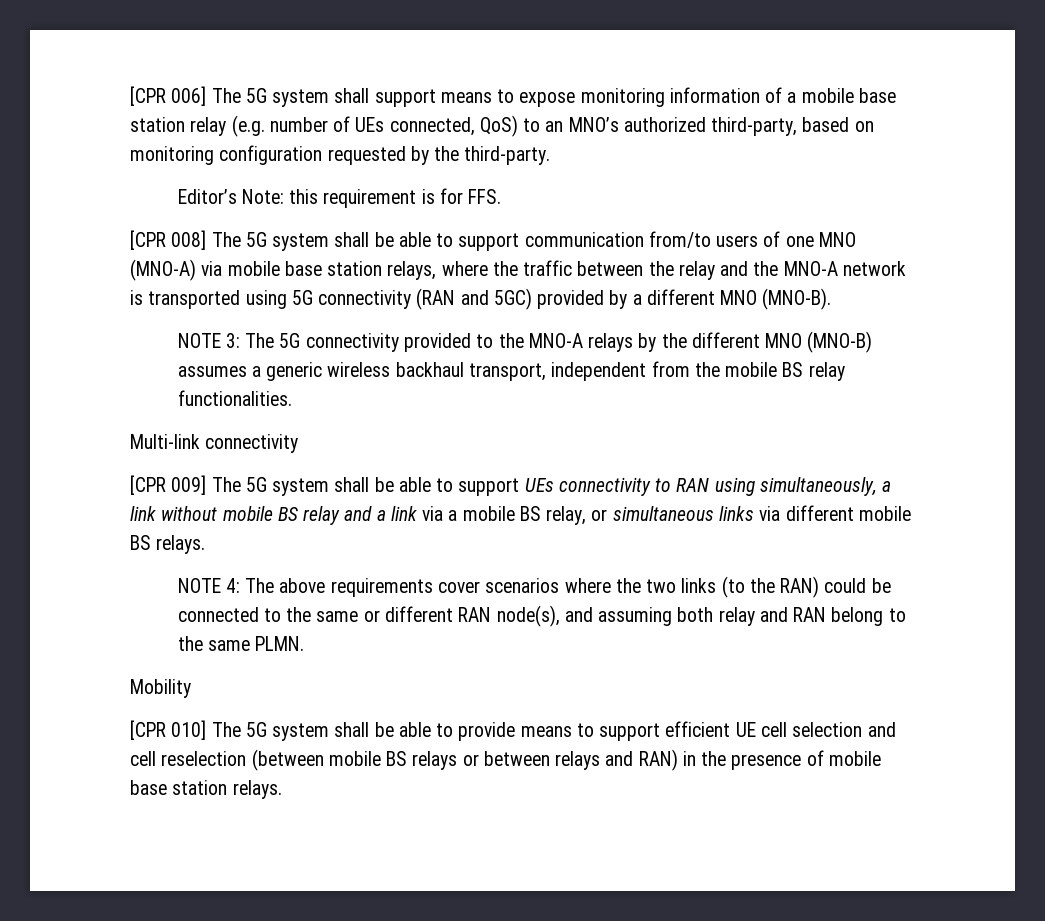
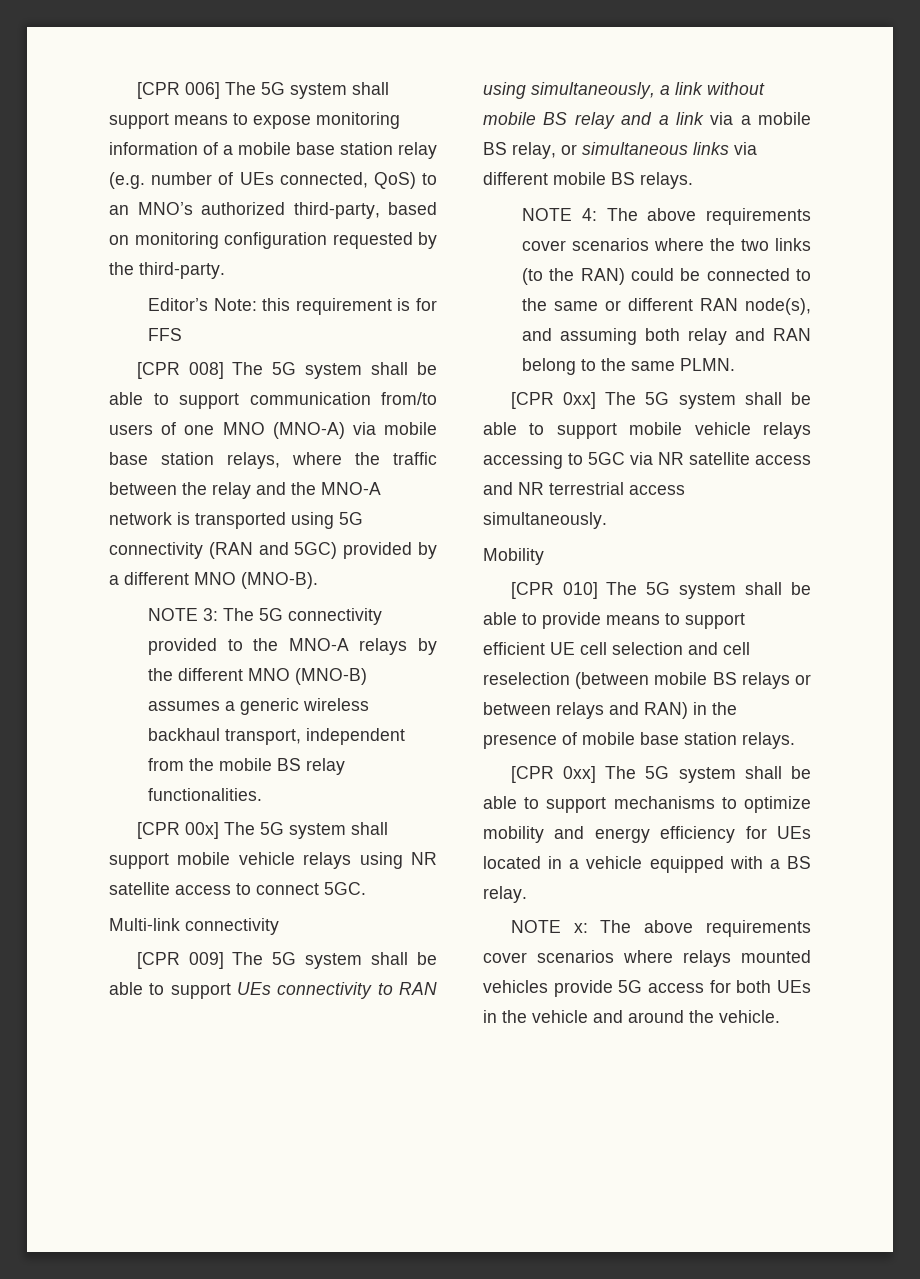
[468,189,502,204] FFS. -> [148,328,183,341] FFS
(292, 398) none -> [136,822,388,839] [109,852,437,869] [109,882,366,895] // [CPR 00x] The 5G system shall support mobile vehicle relays using NR satellite access to connect 5GC.
(305, 643) none -> [510,392,811,409] [483,422,811,439] [483,452,811,469] [483,482,685,495] [483,512,607,529] // [CPR 0xx] The 5G system shall be able to support mobile vehicle relays accessing to 5GC via NR satellite access and NR terrestrial access simultaneously.
(282, 789) none -> [510,766,811,783] [483,796,811,813] [483,826,811,843] [483,856,811,873] [483,886,527,903] [510,920,811,937] [483,950,811,967] [483,980,811,997] [483,1010,780,1023] // [CPR 0xx] The 5G system shall be able to support mechanisms to optimize mobility and energy efficiency for UEs located in a vehicle equipped with a BS relay. // NOTE x: The above requirements cover scenarios where relays mounted vehicles provide 5G access for both UEs in the vehicle and around the vehicle.

